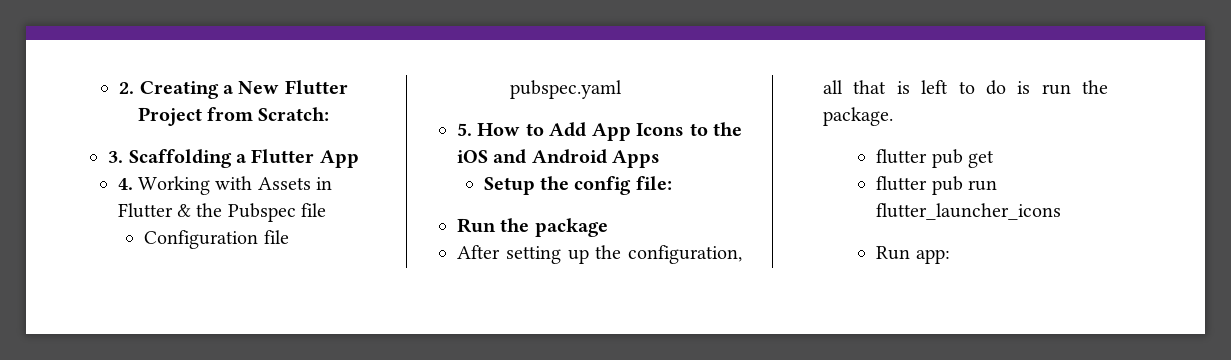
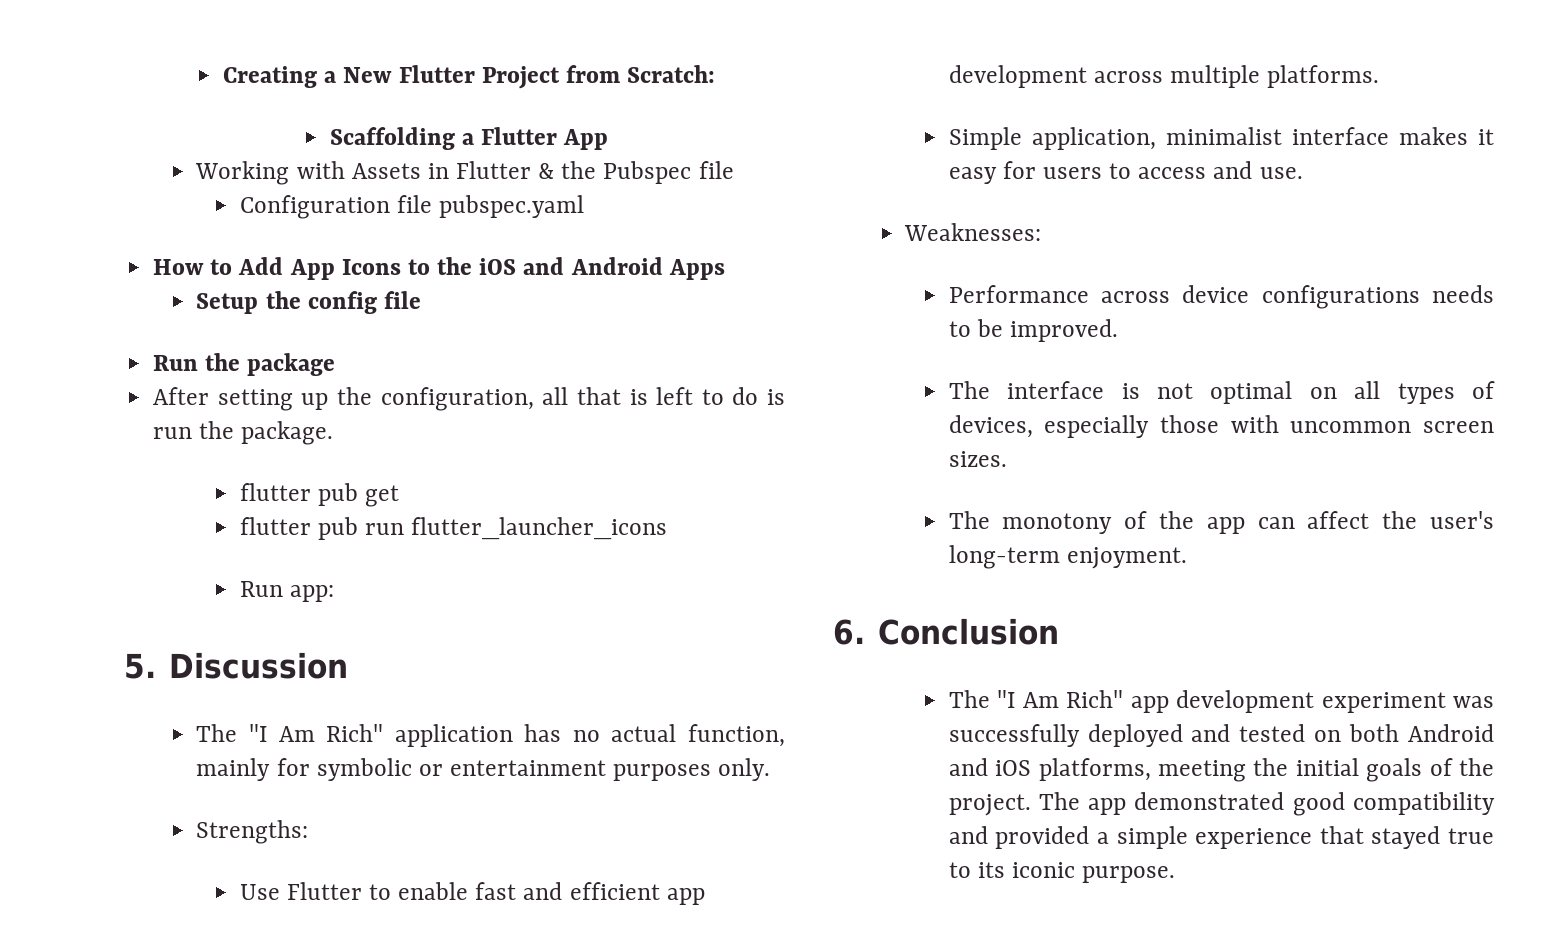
[119,82,135,94] 2. -> (223, 77) none
[108,151,124,163] 3. -> (716, 74) none
[117,178,133,190] 4. -> (609, 139) none
[457,123,472,136] 5. -> (584, 206) none
[635,176,672,190] file: -> [383,291,421,309] file
(950, 256) none -> [124,652,349,679] [196,724,785,747] [196,758,771,781] [196,820,309,844] [239,882,705,905] [948,65,1380,88] [948,127,1494,150] [948,161,1303,184] [904,223,1042,241] [948,285,1494,309] [948,319,1118,342] [948,381,1495,404] [948,415,1494,438] [948,451,1007,467] [948,511,1494,534] [948,545,1187,569] [833,618,1060,645] [948,690,1494,713] [948,724,1494,747] [948,758,1494,782] [948,792,1495,816] [948,826,1494,849] [948,862,1176,883] // 5. Discussion // The "I Am Rich" application has no actual function, mainly for symbolic or entertainment purposes only. // Strengths: // Use Flutter to enable fast and efficient app development across multiple platforms. // Simple application, minimalist interface makes it easy for users to access and use. // Weaknesses: // Performance across device configurations needs to be improved. // The interface is not optimal on all types of devices, especially those with uncommon screen sizes. // The monotony of the app can affect the user's long-term enjoyment. // 6. Conclusion // The "I Am Rich" app development experiment was successfully deployed and tested on both Android and iOS platforms, meeting the initial goals of the project. The app demonstrated good compatibility and provided a simple experience that stayed true to its iconic purpose.

